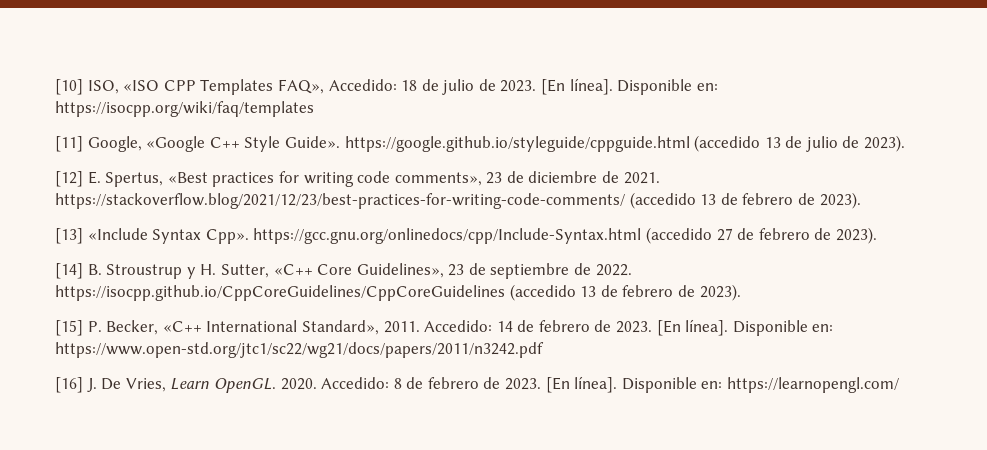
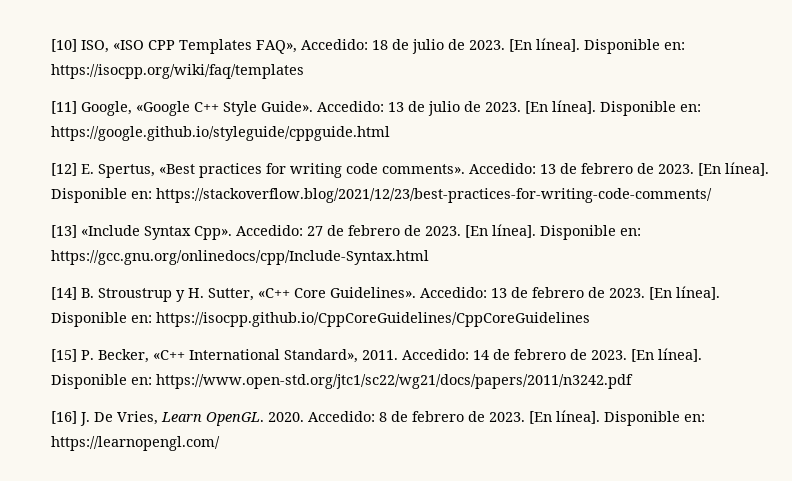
[344,135,761,152] https://google.github.io/styleguide/cppguide.html (accedido -> [317,101,384,112] Accedido:
[864,135,906,152] 2023). -> [485,100,701,116] [51,126,390,141] 2023. [En línea]. Disponible en: https://google.github.io/styleguide/cppguide.html
[394,171,660,186] [55,192,861,209] comments», 23 de diciembre de 2021. https://stackoverflow.blog/2021/12/23/best-practices-for-writing-code-comments/ (accedido 13 de febrero de 2023). -> [382,162,769,176] [51,188,712,203] comments». Accedido: 13 de febrero de 2023. [En línea]. Disponible en: https://stackoverflow.blog/2021/12/23/best-practices-for-writing-code-comments/
[253,227,712,244] https://gcc.gnu.org/onlinedocs/cpp/Include-Syntax.html (accedido -> [236,225,303,236] Accedido:
[835,227,877,244] 2023). -> [425,224,641,240] [51,250,429,265] 2023. [En línea]. Disponible en: https://gcc.gnu.org/onlinedocs/cpp/Include-Syntax.html
[356,263,632,279] [55,284,741,301] Guidelines», 23 de septiembre de 2022. https://isocpp.github.io/CppCoreGuidelines/CppCoreGuidelines (accedido 13 de febrero de 2023). -> [330,286,720,300] [51,312,590,327] Guidelines». Accedido: 13 de febrero de 2023. [En línea]. Disponible en: https://isocpp.github.io/CppCoreGuidelines/CppCoreGuidelines

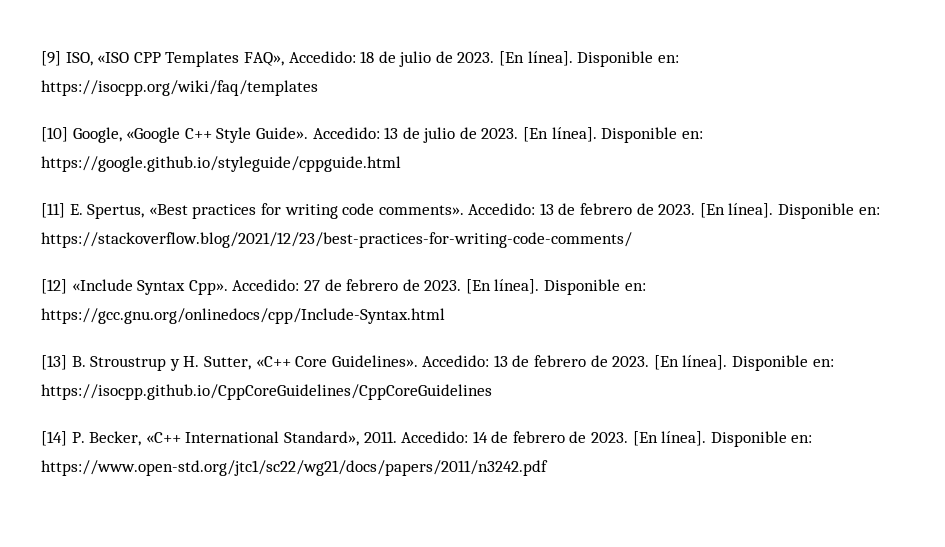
[51,39,77,52] [10] -> [41,51,61,66] [9]
[51,101,77,114] [11] -> [41,127,68,142] [10]
[51,163,77,176] [12] -> [41,203,65,218] [11]
[51,225,77,238] [13] -> [41,279,67,294] [12]
[51,287,77,300] [14] -> [41,355,67,370] [13]
[51,349,77,362] [15] -> [41,431,67,446] [14]
[51,410,705,426] [51,436,220,451] // [16] J. De Vries, Learn OpenGL. 2020. Accedido: 8 de febrero de 2023. [En línea]. Disponible en: https://learnopengl.com/ -> (548, 468) none

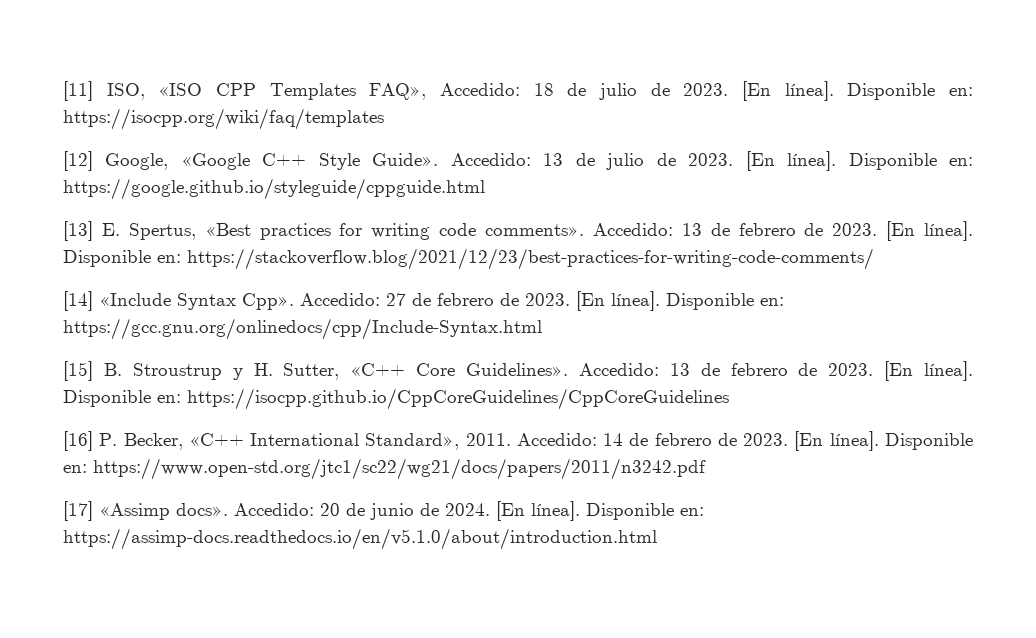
[41,51,61,66] [9] -> [63,81,93,101] [11]
[41,127,68,142] [10] -> [63,151,93,171] [12]
[41,203,65,218] [11] -> [63,221,93,241] [13]
[41,279,67,294] [12] -> [63,291,93,311] [14]
[41,355,67,370] [13] -> [63,361,93,381] [15]
[41,431,67,446] [14] -> [63,431,93,451] [16]
(548, 468) none -> [63,501,704,521] [63,528,657,550] // [17] «Assimp docs». Accedido: 20 de junio de 2024. [En línea]. Disponible en: https://assimp-docs.readthedocs.io/en/v5.1.0/about/introduction.html

